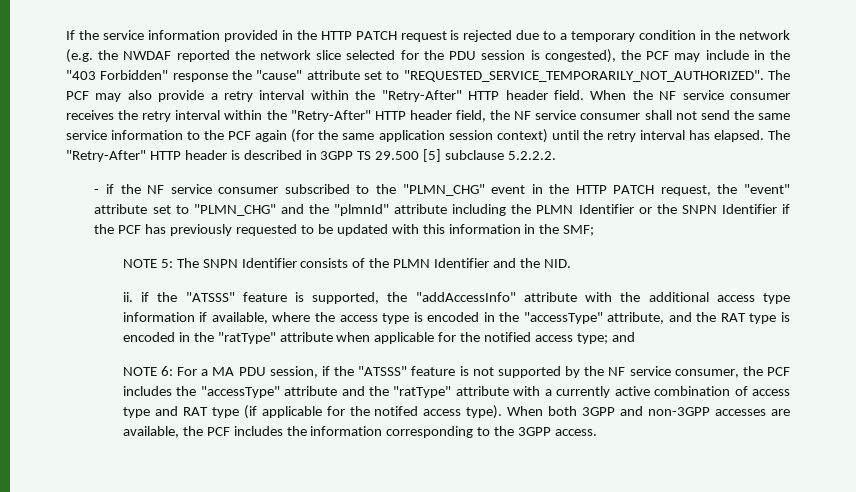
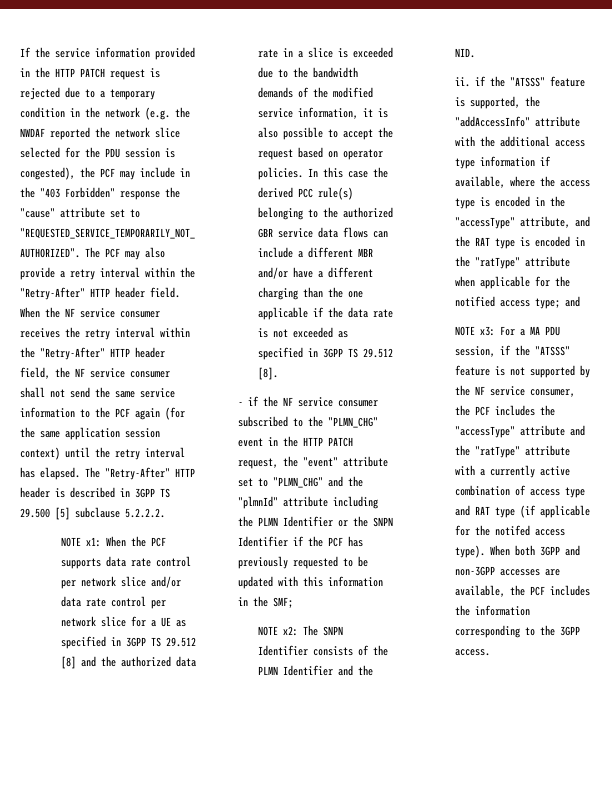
(557, 155) none -> [61,536,167,547] [61,556,192,569] [61,576,182,589] [61,596,167,609] [61,616,187,627] [61,636,197,649] [61,656,197,669] [258,47,394,58] [258,67,359,78] [258,87,374,98] [258,107,389,119] [258,127,394,140] [258,147,384,160] [258,167,389,180] [258,187,354,200] [258,207,394,220] [258,227,389,238] [258,247,374,258] [258,267,374,279] [258,287,364,300] [258,307,394,320] [258,327,349,338] [258,347,394,360] [258,367,279,380] // NOTE x1: When the PCF supports data rate control per network slice and/or data rate control per network slice for a UE as specified in 3GPP TS 29.512 [8] and the authorized data rate in a slice is exceeded due to the bandwidth demands of the modified service information, it is also possible to accept the request based on operator policies. In this case the derived PCC rule(s) belonging to the authorized GBR service data flows can include a different MBR and/or have a different charging than the one applicable if the data rate is not exceeded as specified in 3GPP TS 29.512 [8].
[160,259,173,268] 5: -> [283,626,299,636] x2:
[161,366,174,376] 6: -> [480,326,496,336] x3:

